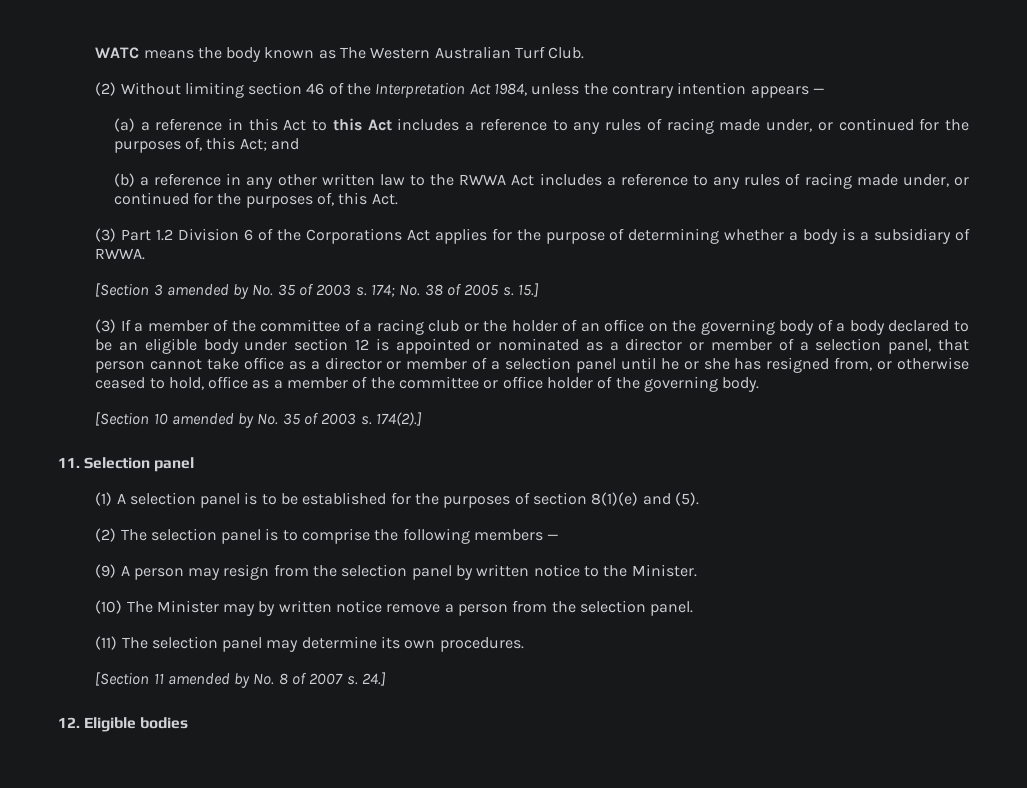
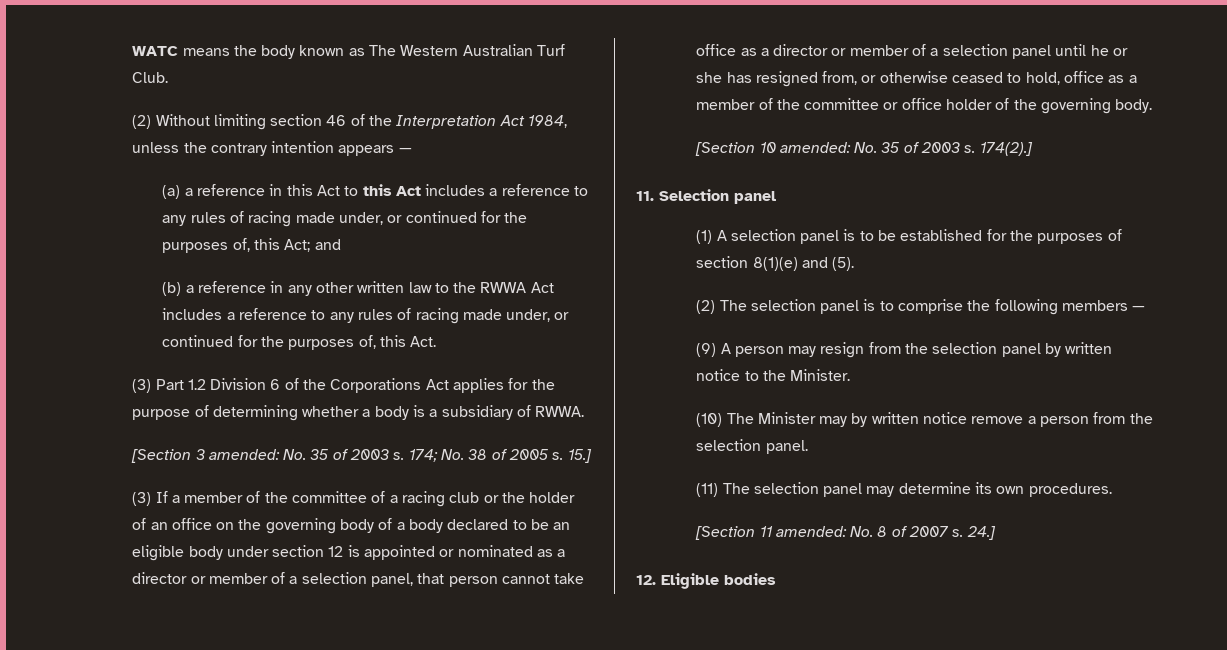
[166,284,250,299] amended by -> [208,449,280,460] amended:
[171,413,255,428] amended by -> [779,142,851,153] amended:
[167,673,251,688] amended by -> [775,526,847,537] amended:

